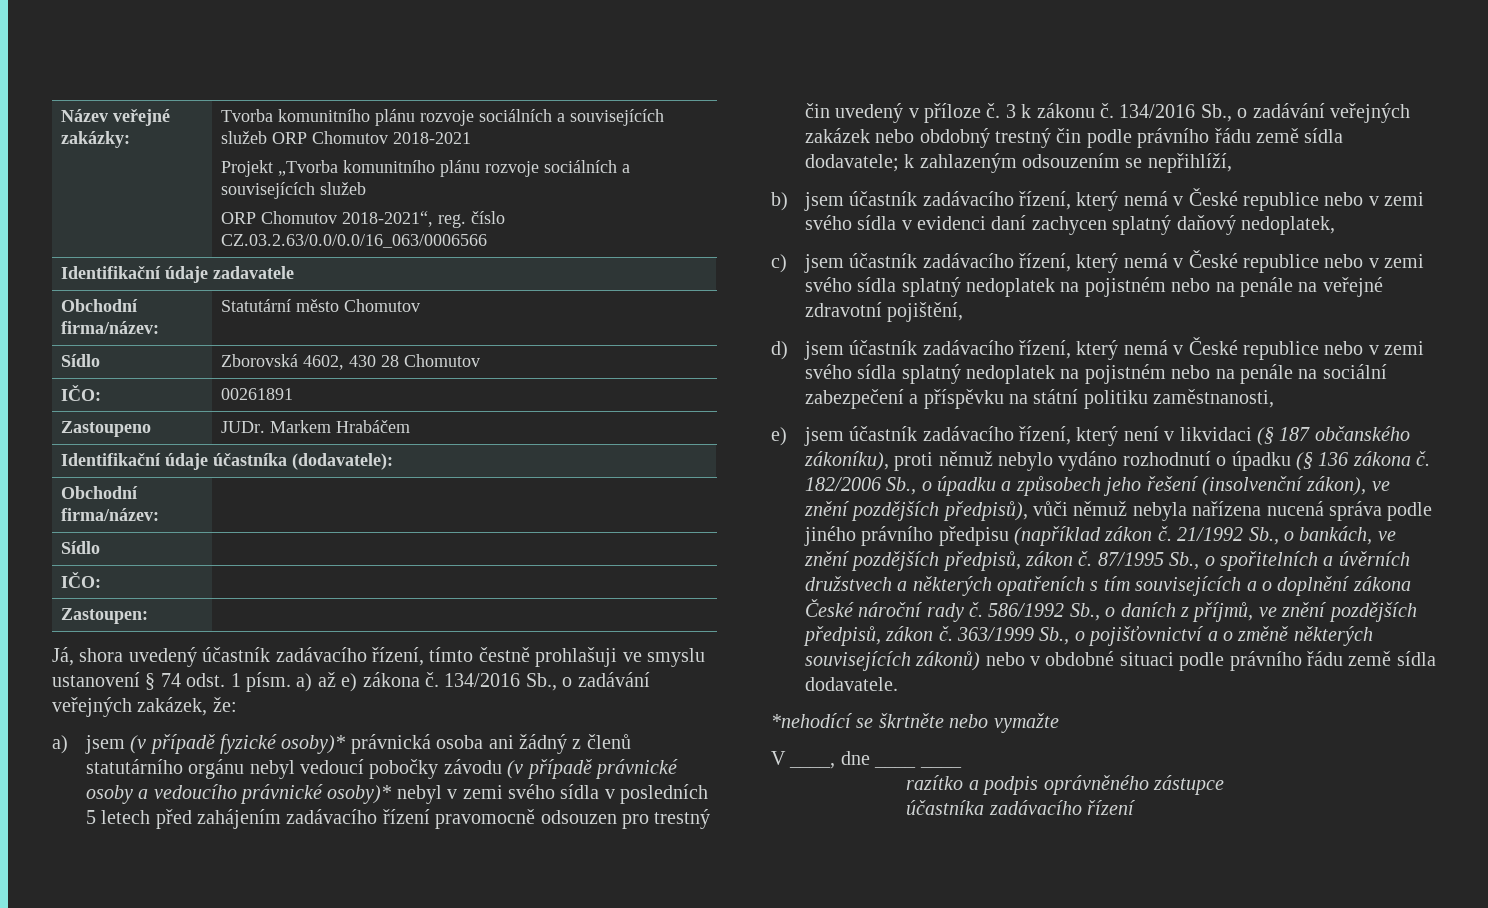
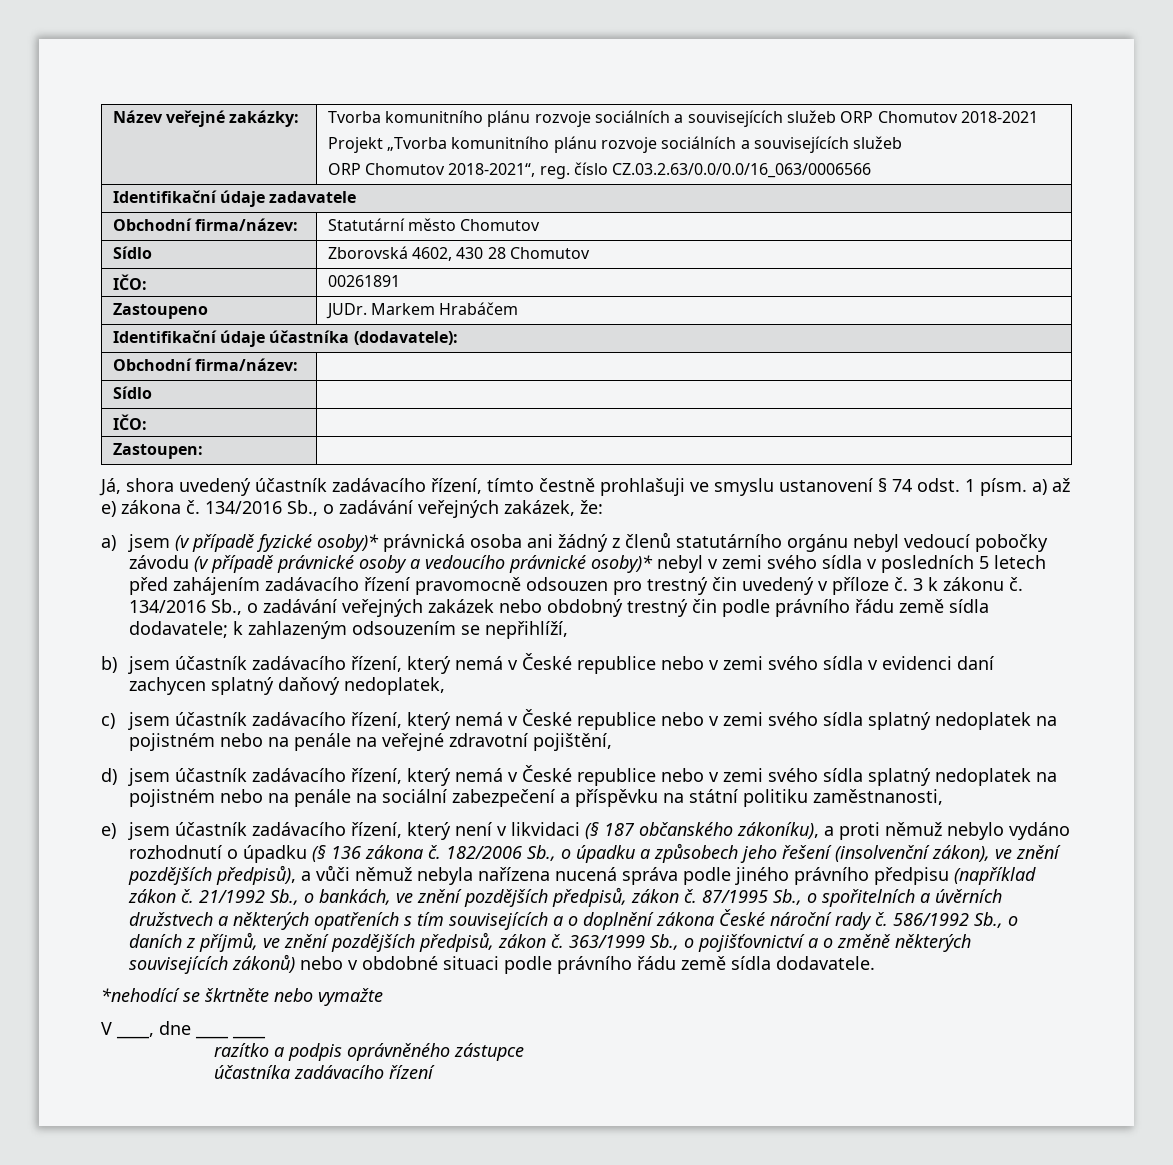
(889, 461) none -> [824,826,835,836] a
(1028, 511) none -> [301,871,312,881] a

